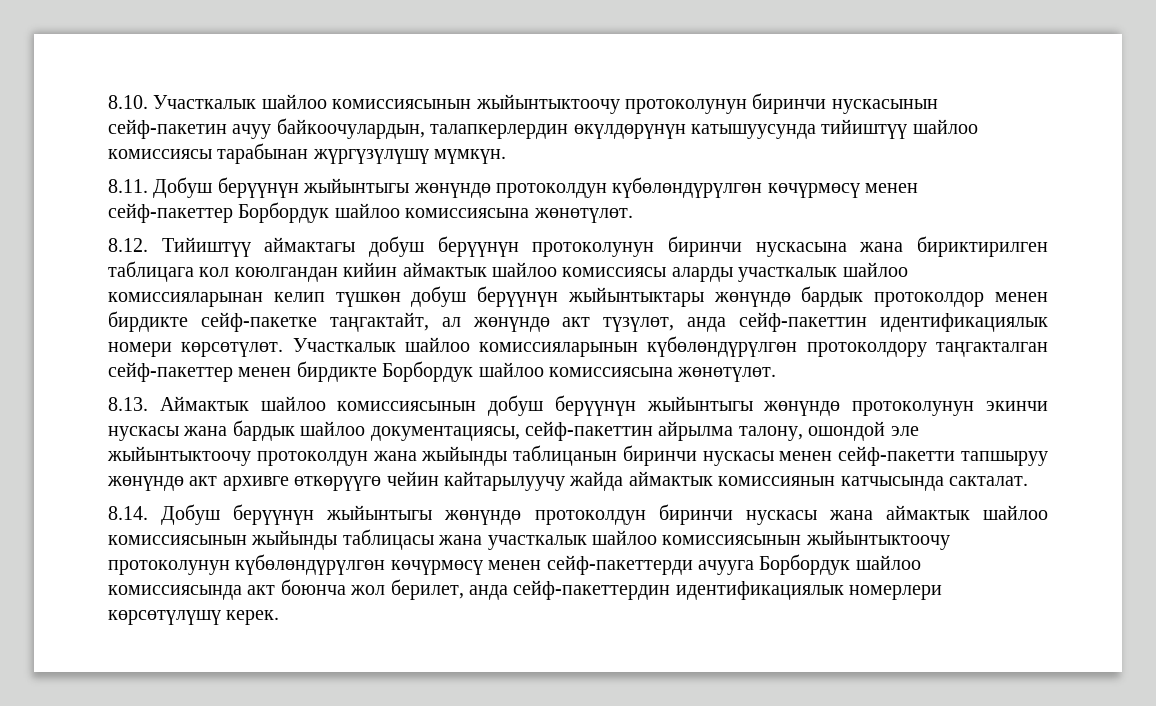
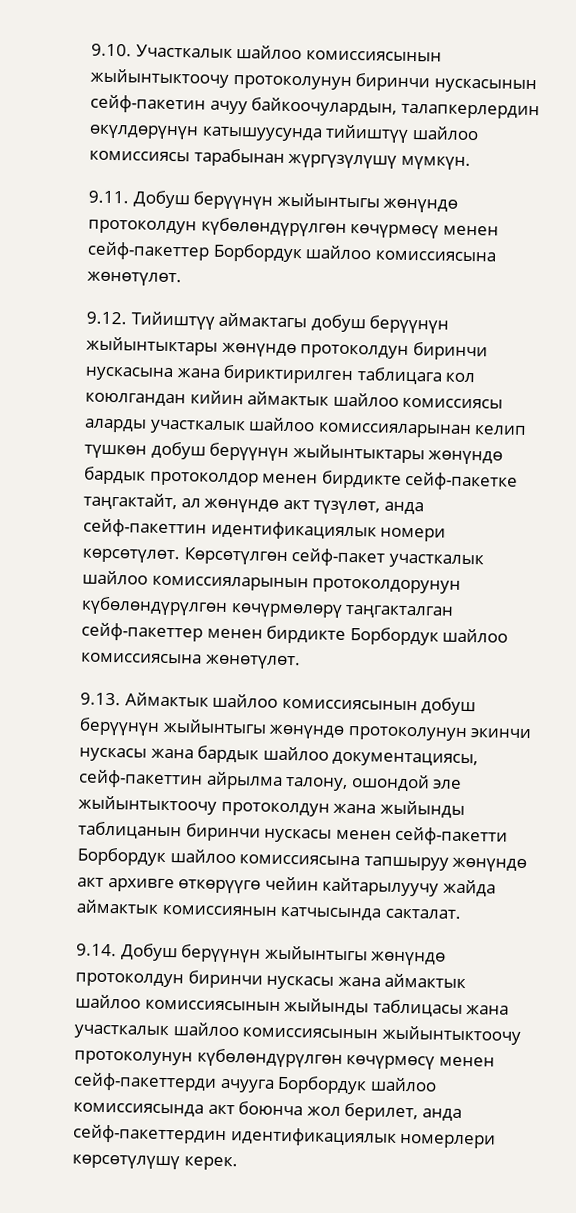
[108,95,148,109] 8.10. -> [91,43,132,57] 9.10.
[108,179,148,193] 8.11. -> [88,190,129,204] 9.11.
[108,238,148,252] 8.12. -> [86,311,127,325] 9.12.
[532,242,655,257] протоколунун -> [86,336,410,359] жыйынтыктары жөнүндө протоколдун
[292,336,927,357] Участкалык шайлоо комиссияларынын күбөлөндүрүлгөн протоколдору -> [183,547,484,569] [82,570,462,594] [81,596,343,618] Көрсөтүлгөн сейф-пакет участкалык шайлоо комиссияларынын протоколдорунун күбөлөндүрүлгөн көчүрмөлөрү
[108,397,148,411] 8.13. -> [80,692,121,706] 9.13.
(956, 456) none -> [77,847,361,866] Борбордук шайлоо комиссиясына
[108,506,148,520] 8.14. -> [76,943,117,957] 9.14.

